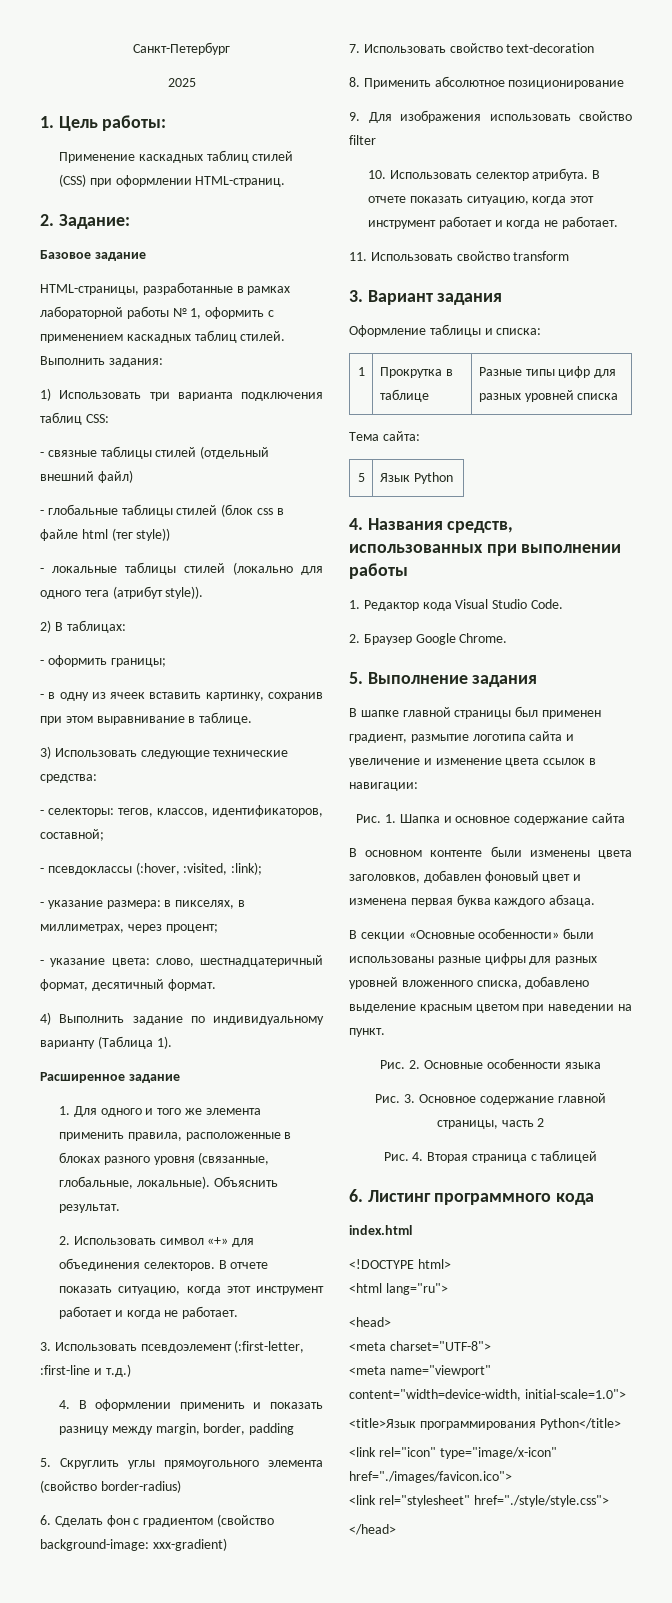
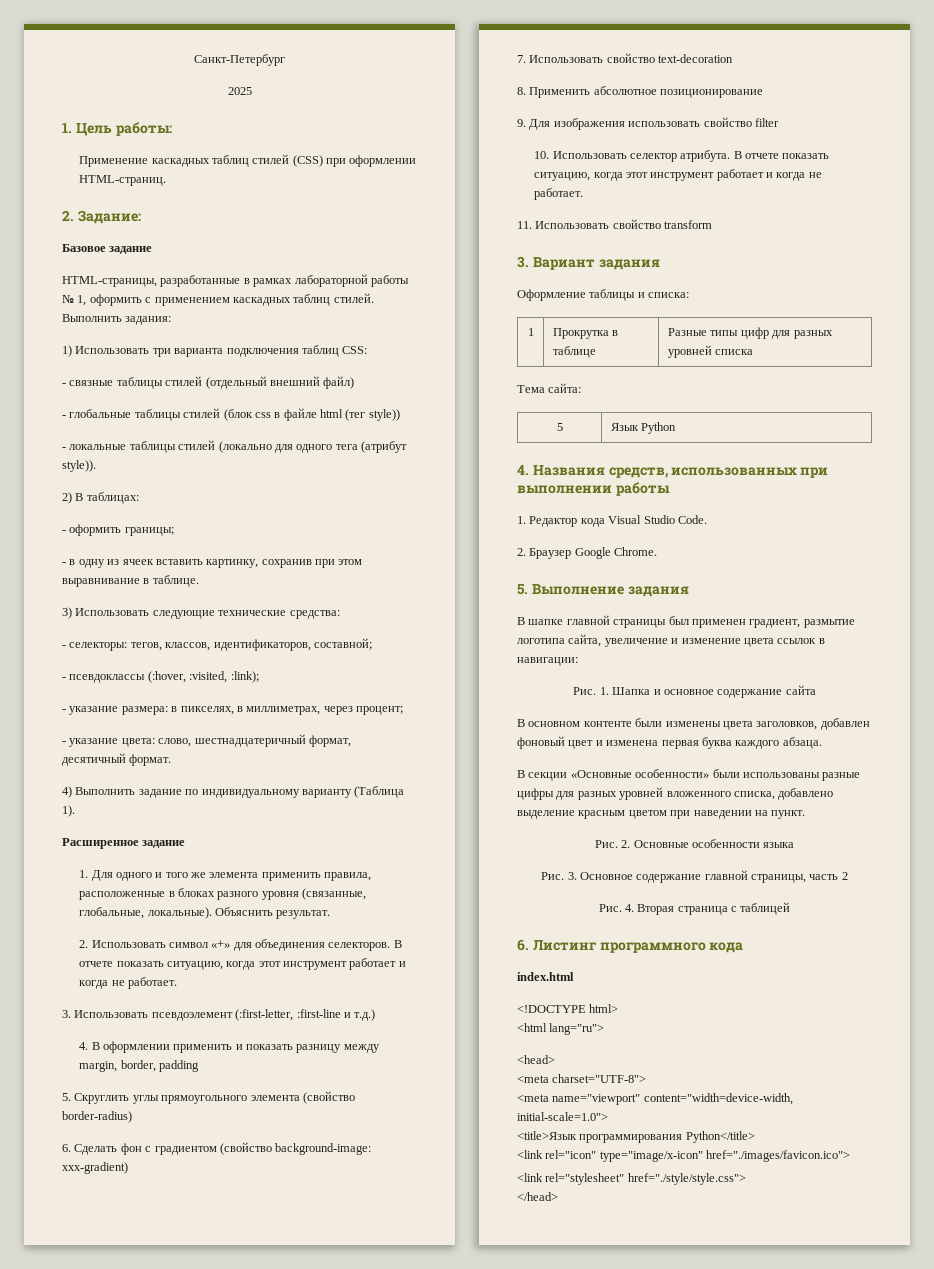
[529,731,575,741] сайта и -> [568,634,602,647] сайта,

